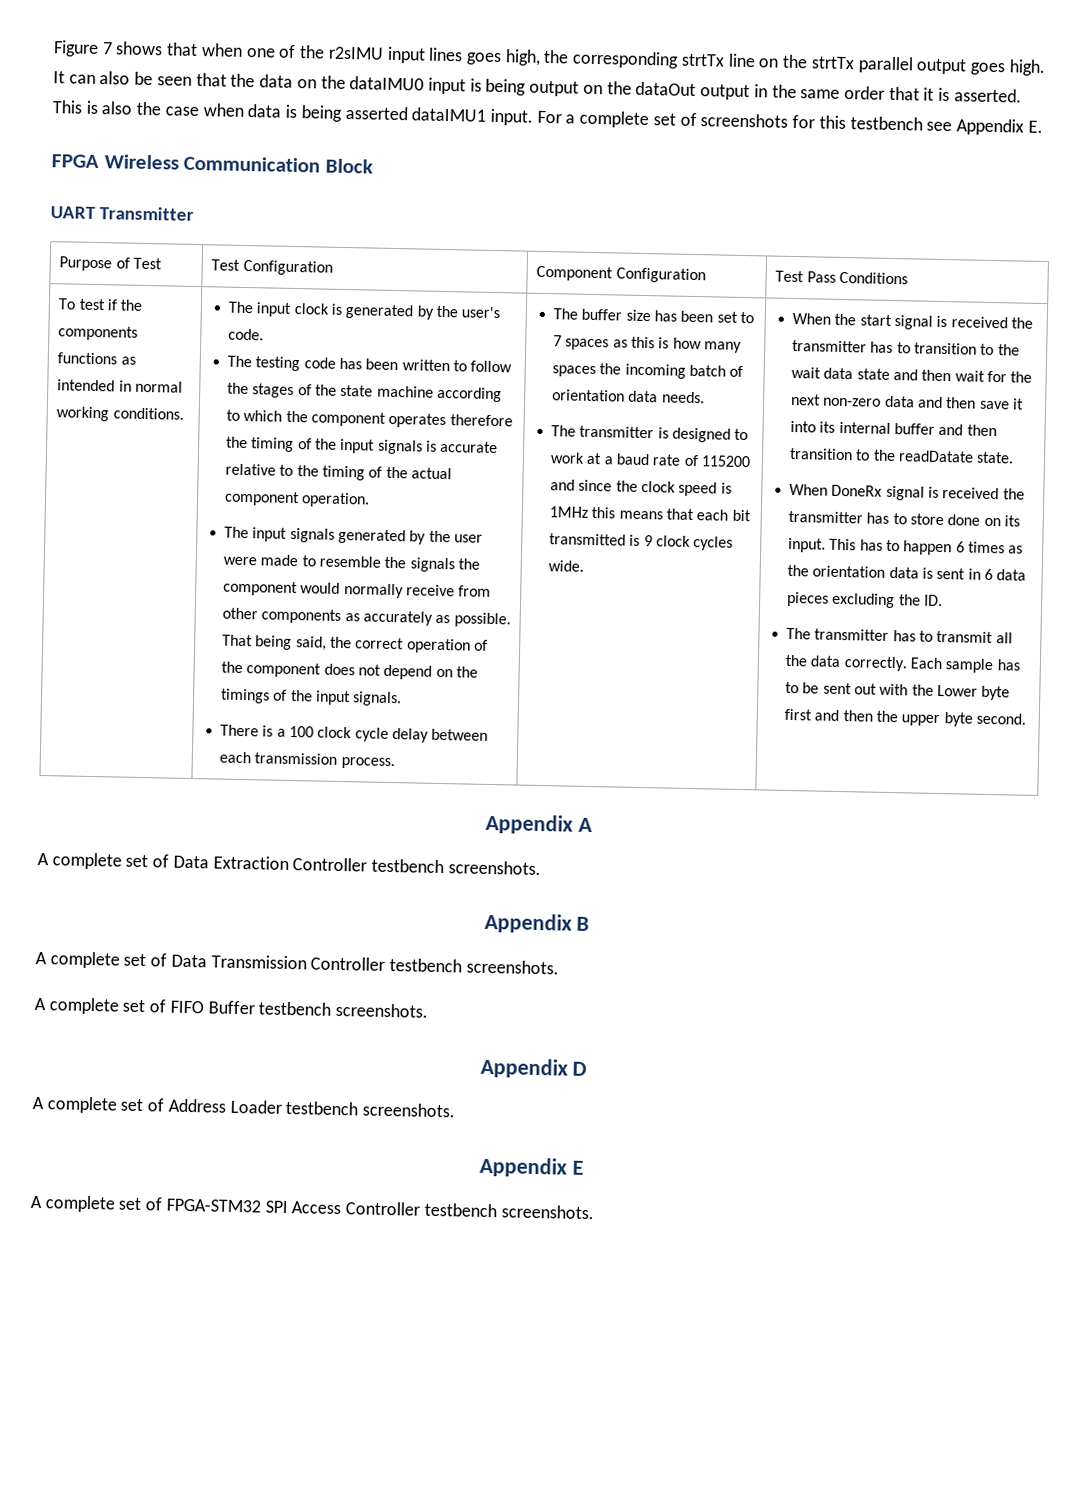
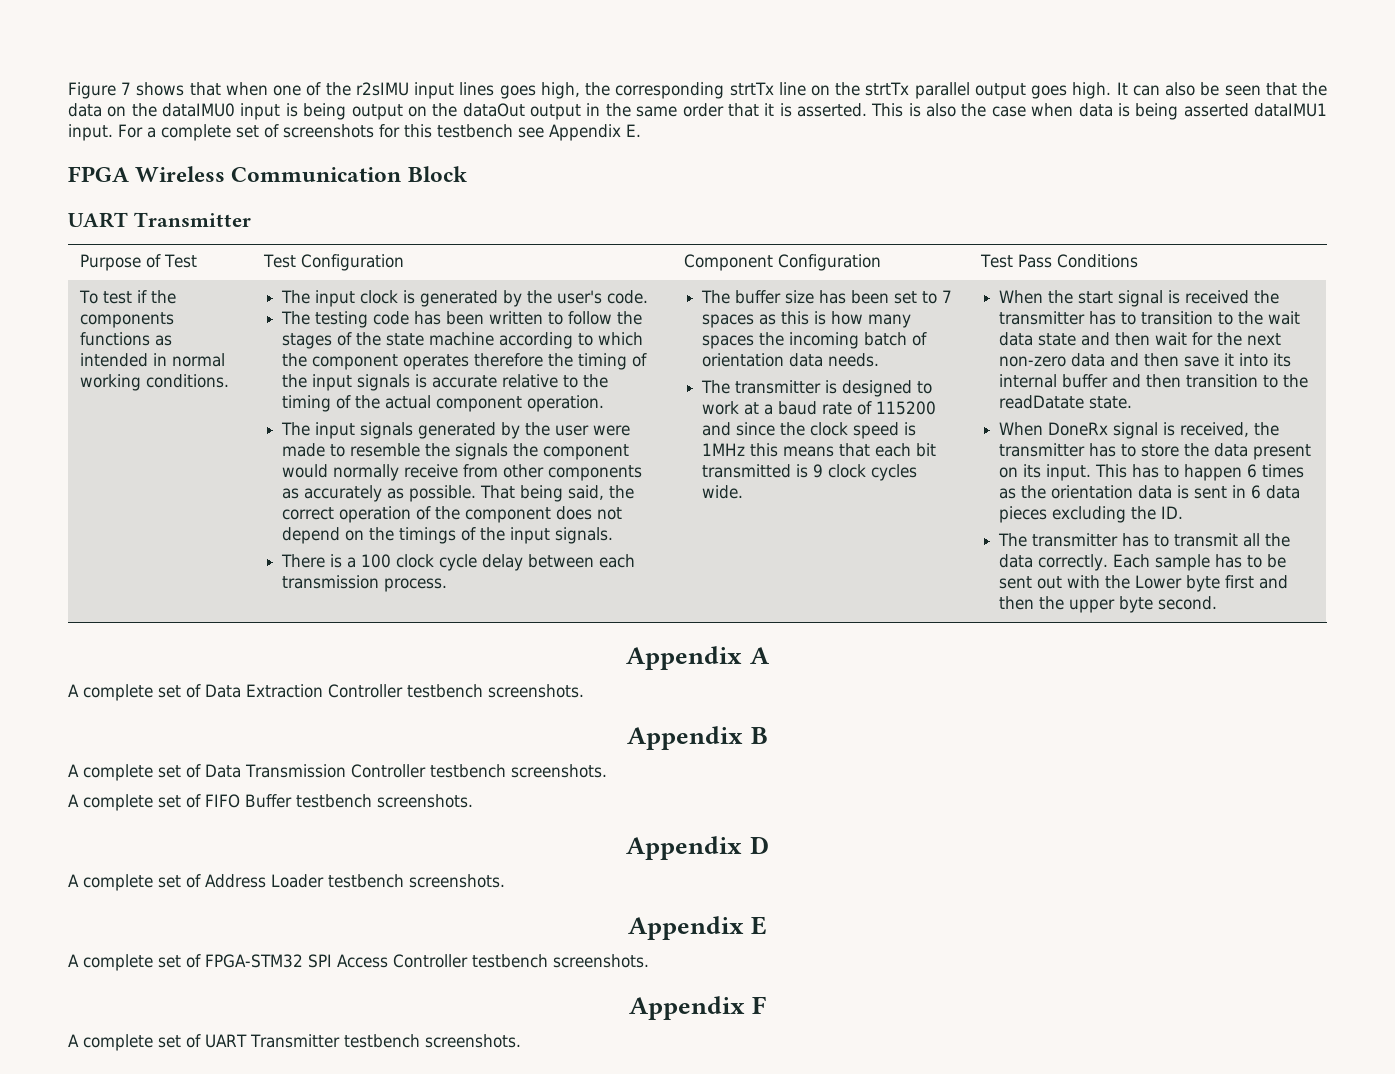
[942,487,1000,500] received -> [1180,422,1250,437] received,
[947,514,981,526] done -> [1184,443,1312,460] the data present
(594, 1212) none -> [628,996,767,1020] [68,1034,521,1051] // Appendix F // A complete set of UART Transmitter testbench screenshots.

